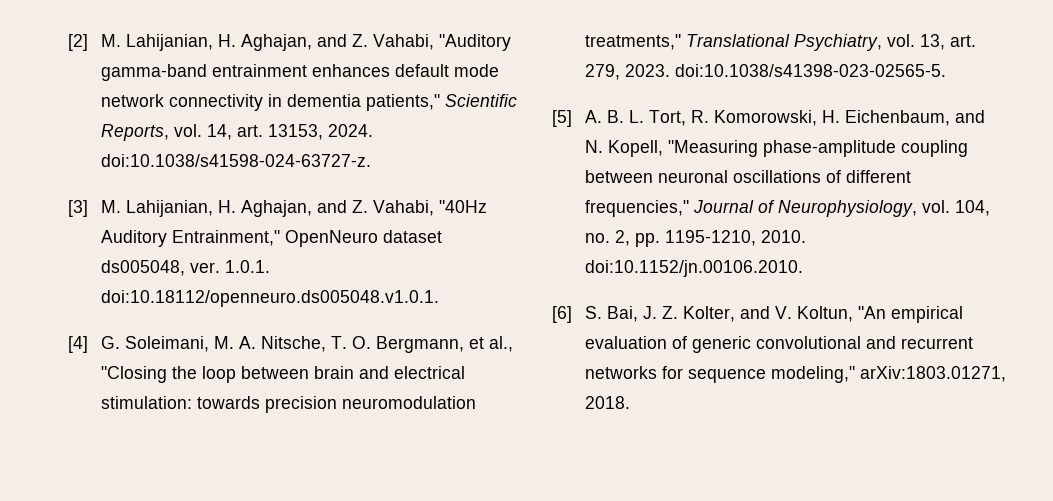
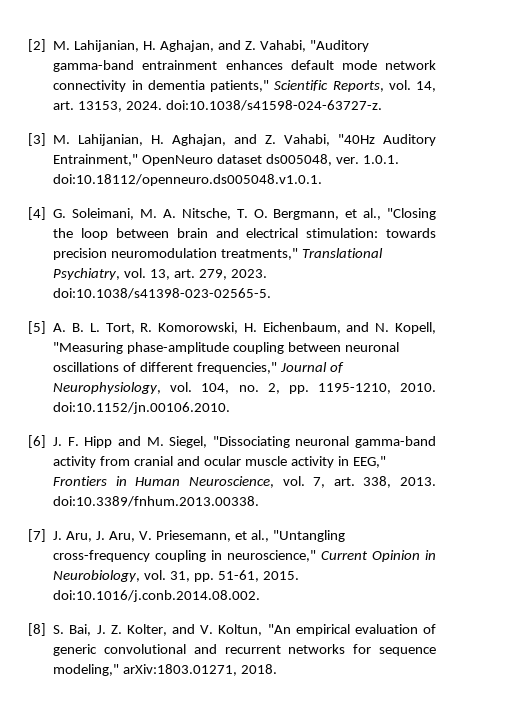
(572, 314) none -> [53,436,436,448] [53,456,386,468] [53,476,436,488] [53,496,260,507] [28,529,345,542] [53,550,436,562] [53,570,299,582] [53,590,261,602] [28,623,46,636] J. F. Hipp and M. Siegel, "Dissociating neuronal gamma-band activity from cranial and ocular muscle activity in EEG," Frontiers in Human Neuroscience, vol. 7, art. 338, 2013. doi:10.3389/fnhum.2013.00338. // [7] J. Aru, J. Aru, V. Priesemann, et al., "Untangling cross-frequency coupling in neuroscience," Current Opinion in Neurobiology, vol. 31, pp. 51-61, 2015. doi:10.1016/j.conb.2014.08.002. // [8]

